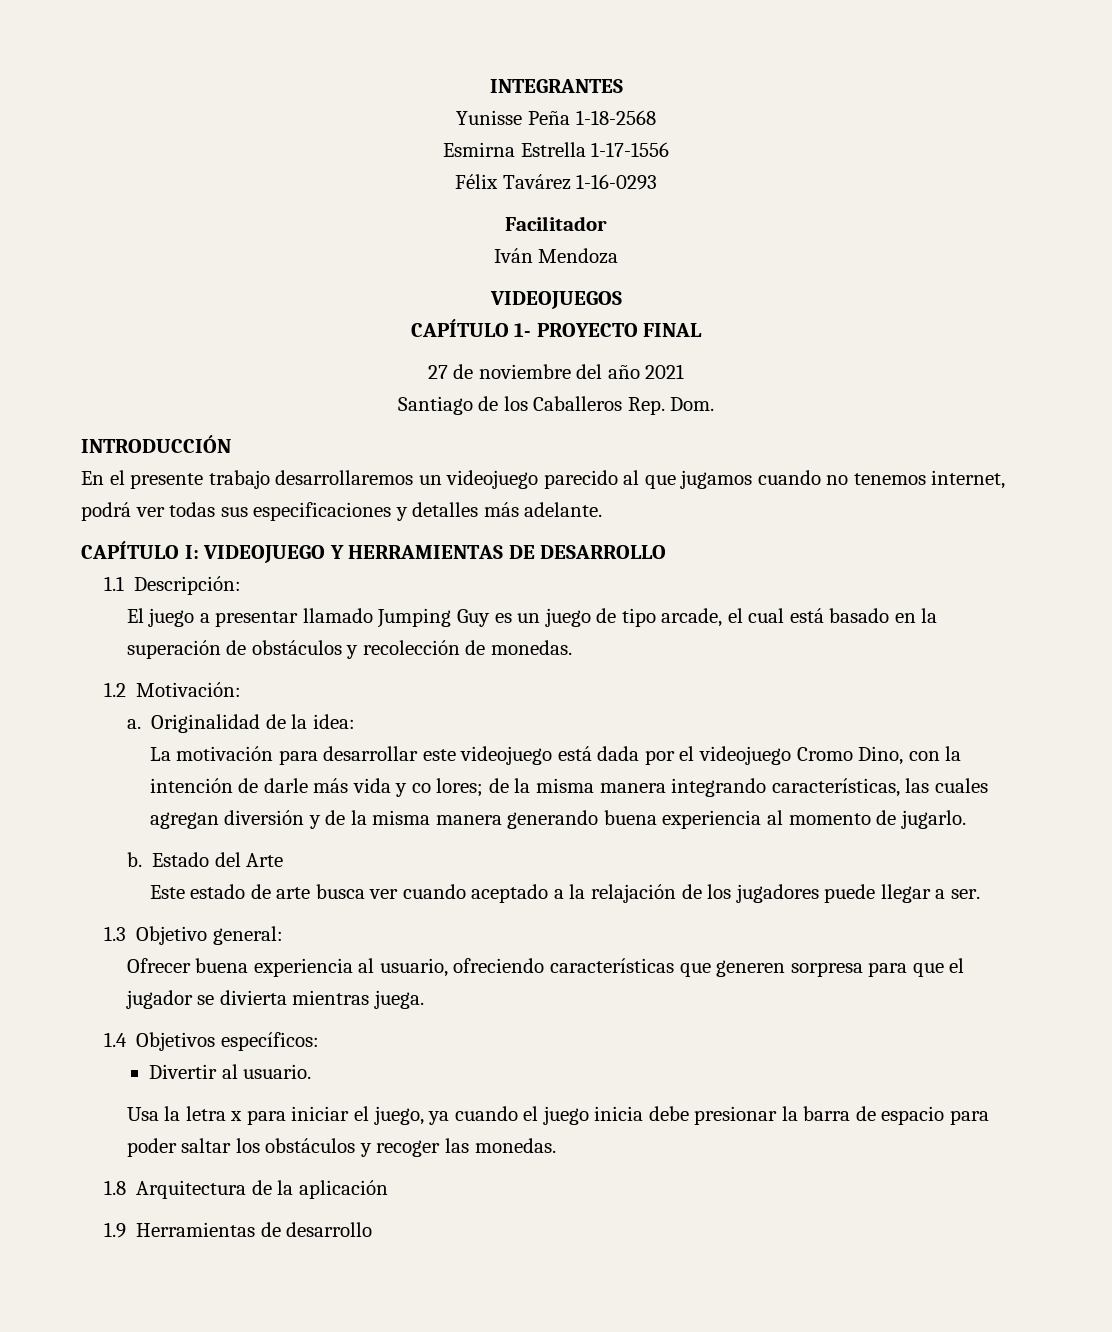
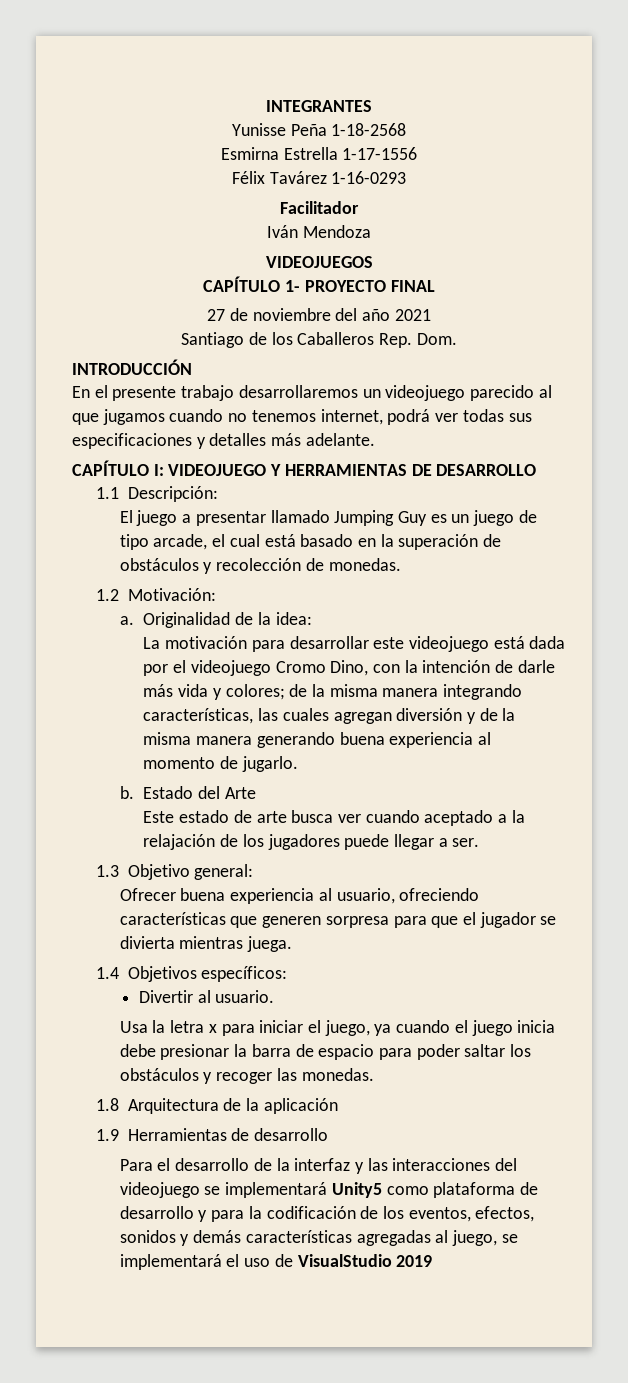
[411,778,484,797] co lores; -> [225,684,285,700] colores;
(373, 1229) none -> [119,1158,518,1174] [119,1182,538,1198] [119,1206,535,1222] [119,1230,518,1246] [119,1254,433,1270] // Para el desarrollo de la interfaz y las interacciones del videojuego se implementará Unity5 como plataforma de desarrollo y para la codificación de los eventos, efectos, sonidos y demás características agregadas al juego, se implementará el uso de VisualStudio 2019

